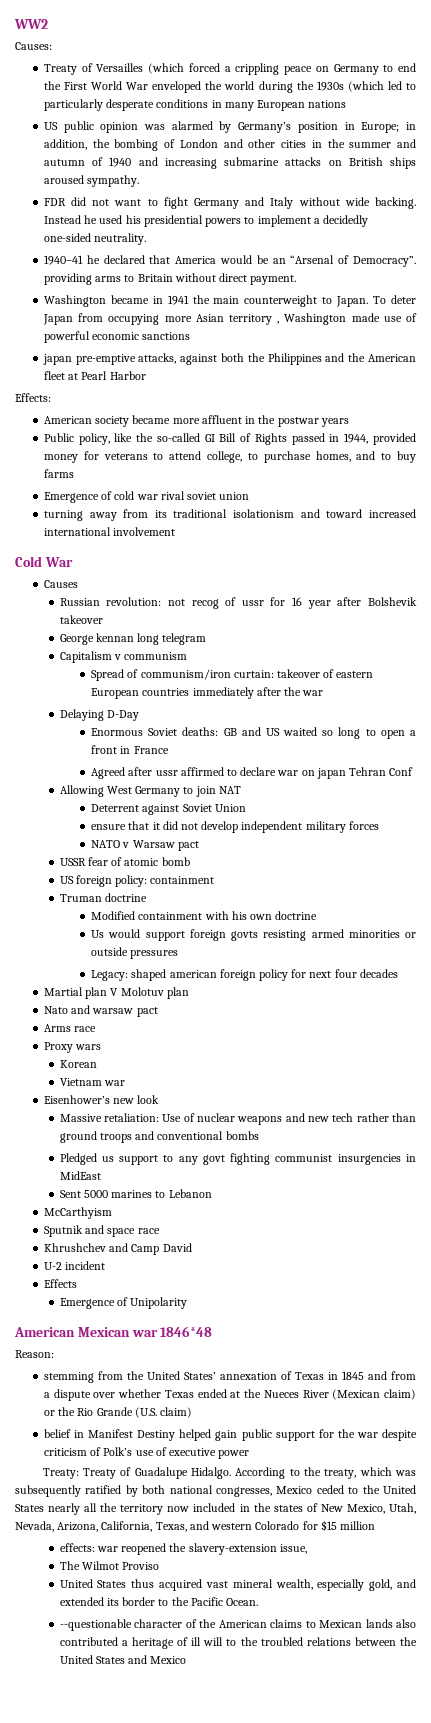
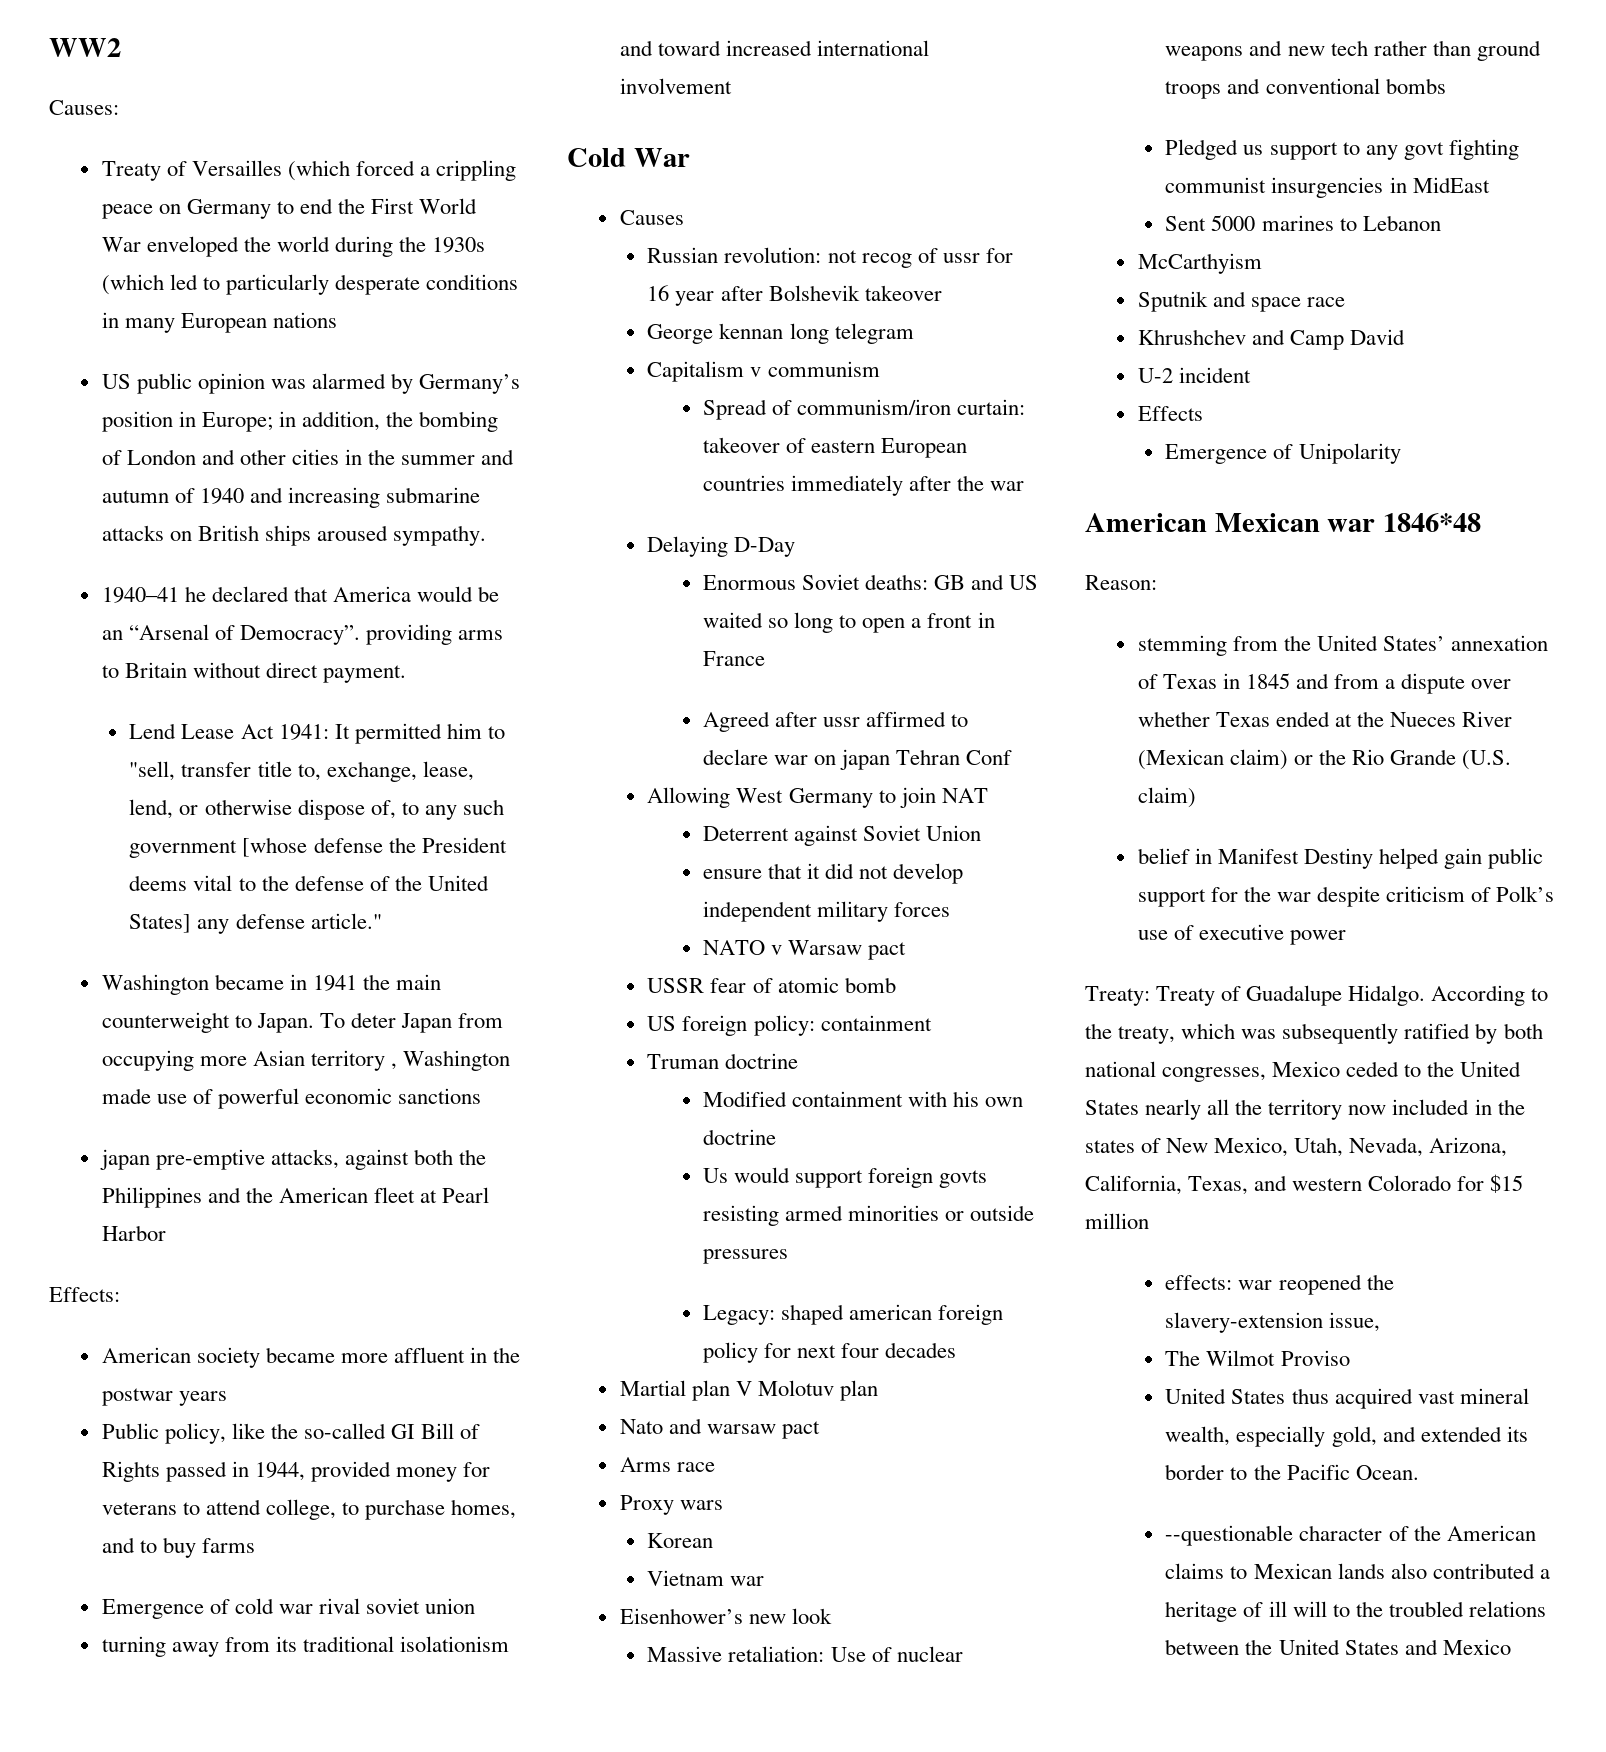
[43,197,416,209] [43,215,369,227] [43,233,147,245] // FDR did not want to fight Germany and Italy without wide backing. Instead he used his presidential powers to implement a decidedly one-sided neutrality. -> (486, 535) none
(297, 280) none -> [129,723,505,744] [129,761,474,782] [129,799,504,820] [129,837,507,858] [129,875,489,891] [129,913,382,934] // Lend Lease Act 1941: It permitted him to "sell, transfer title to, exchange, lease, lend, or otherwise dispose of, to any such government [whose defense the President deems vital to the defense of the United States] any defense article."

